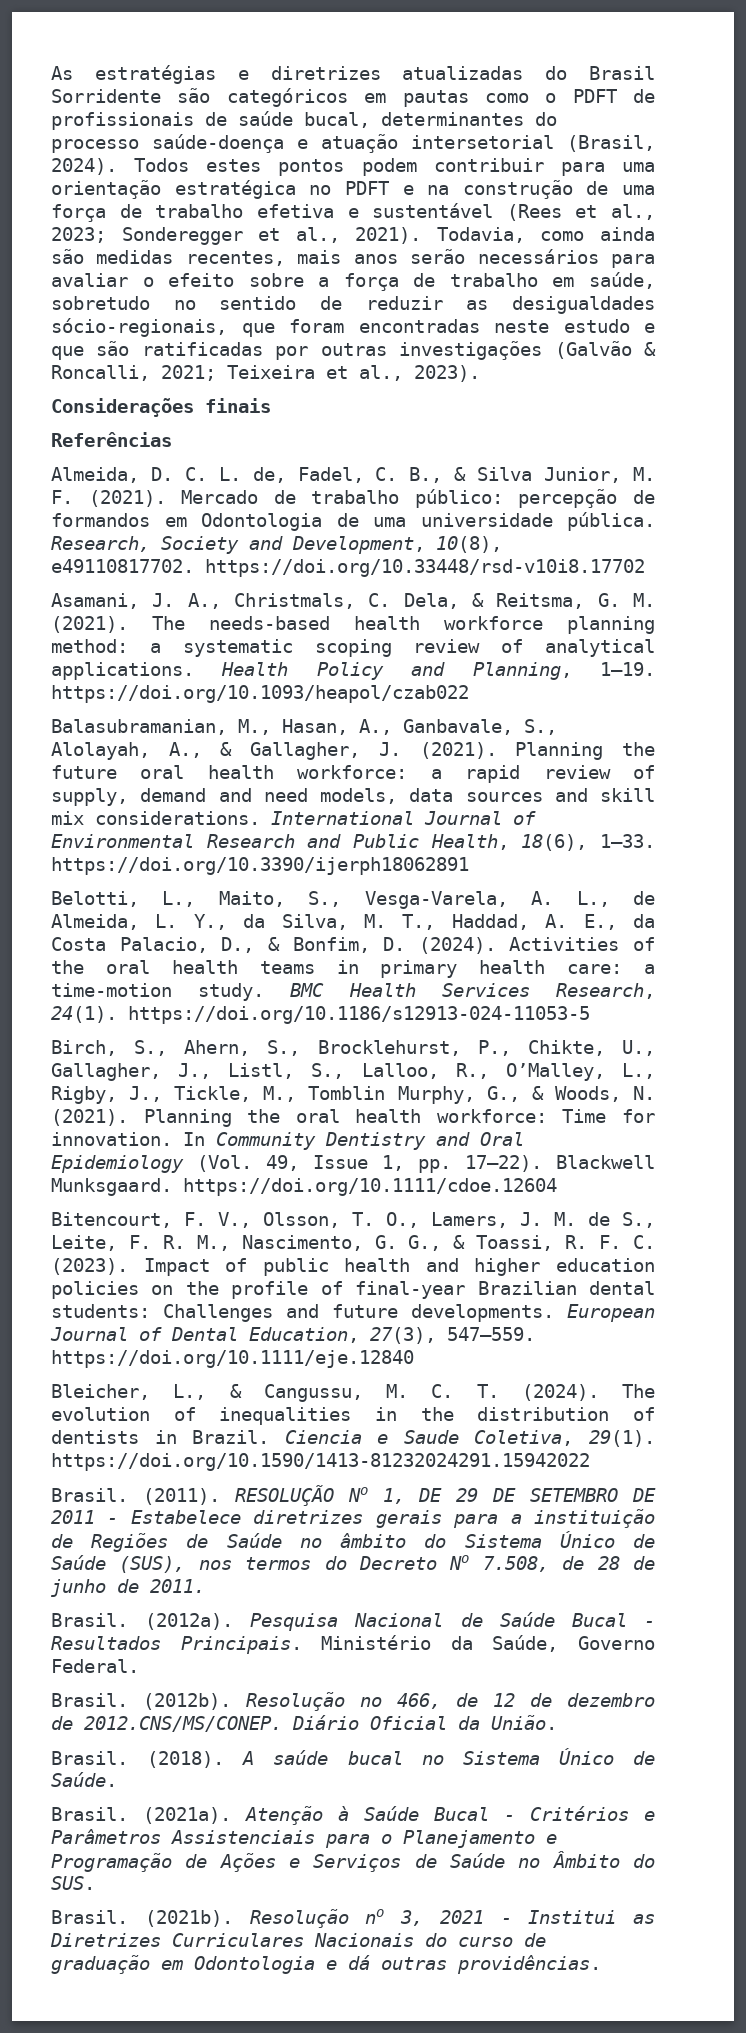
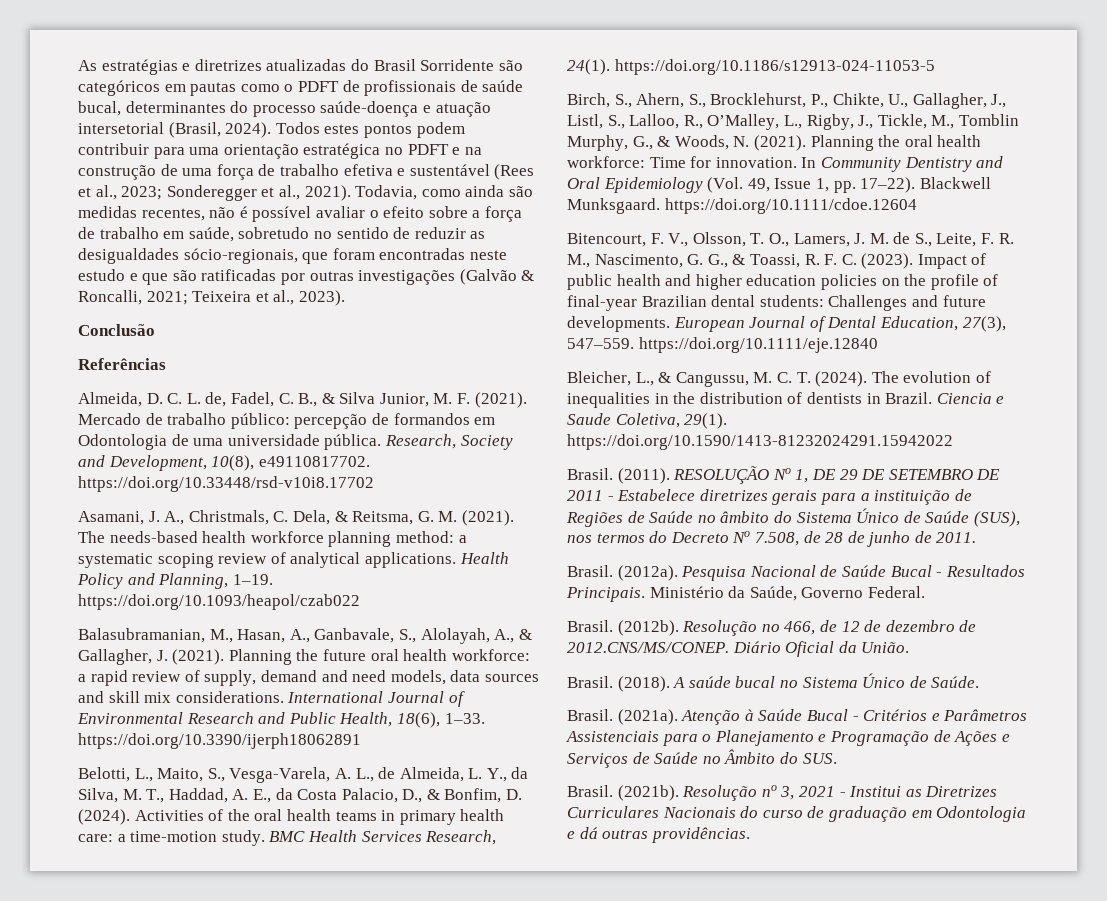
[297,249,656,268] mais anos serão necessários para -> [209,206,312,222] não é possível
[51,398,271,417] Considerações finais -> [78,324,155,336] Conclusão

